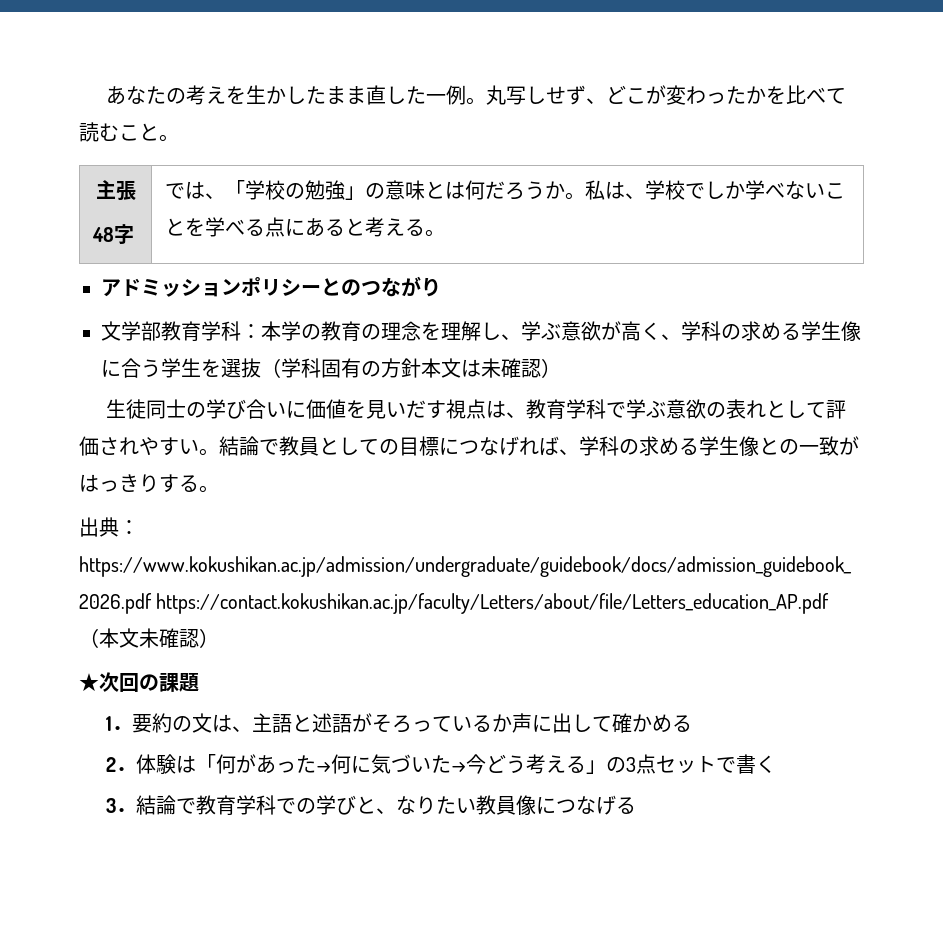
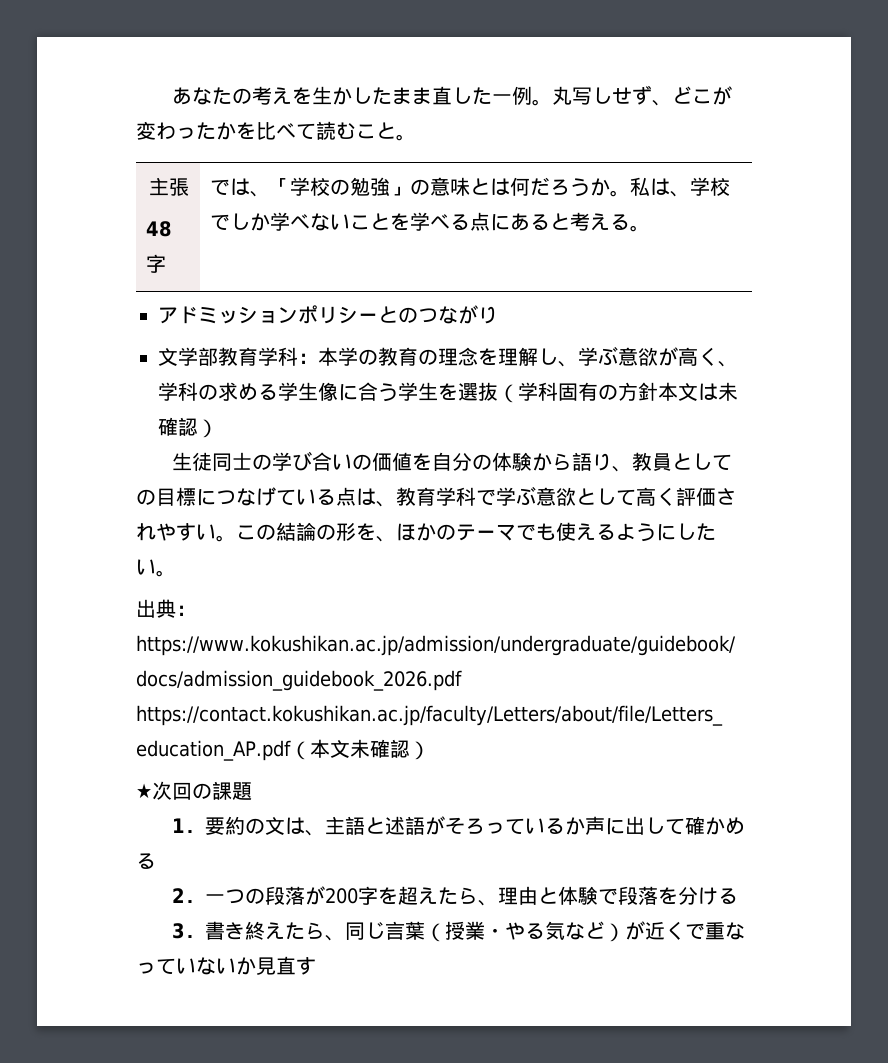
[285,399,466,419] に価値を見いだす視 -> [352,452,733,472] [136,487,336,506] の価値を自分の体験から語り、教員としての目標につなげている
[705,399,826,419] の表れとして -> [576,487,676,506] として高く
[219,436,859,456] [79,474,199,493] 結論で教員としての目標につなげれば、学科の求める学生像との一致がはっきりする -> [236,522,716,542] [136,559,156,575] この結論の形を、ほかのテーマでも使えるようにしたい
[135,754,776,775] [105,795,636,815] 体験は「何があった→何に気づいた→今どう考える」の3点セットで書く // 3．結論で教育学科での学びと、なりたい教員像につなげる -> [205,886,739,906] [172,921,746,942] [136,956,316,975] 一つの段落が200字を超えたら、理由と体験で段落を分ける // 3．書き終えたら、同じ言葉（授業・やる気など）が近くで重なっていないか見直す

